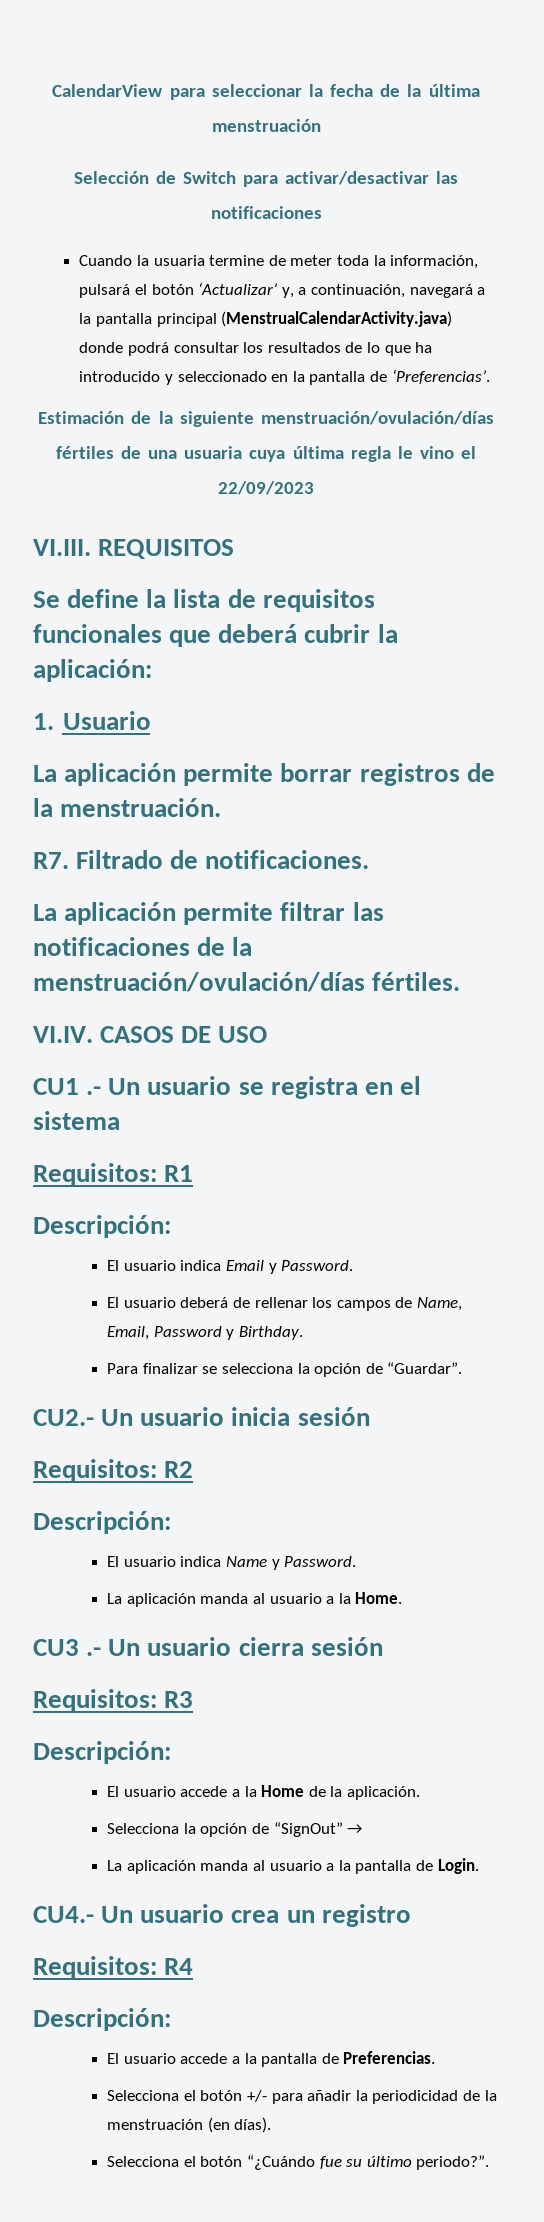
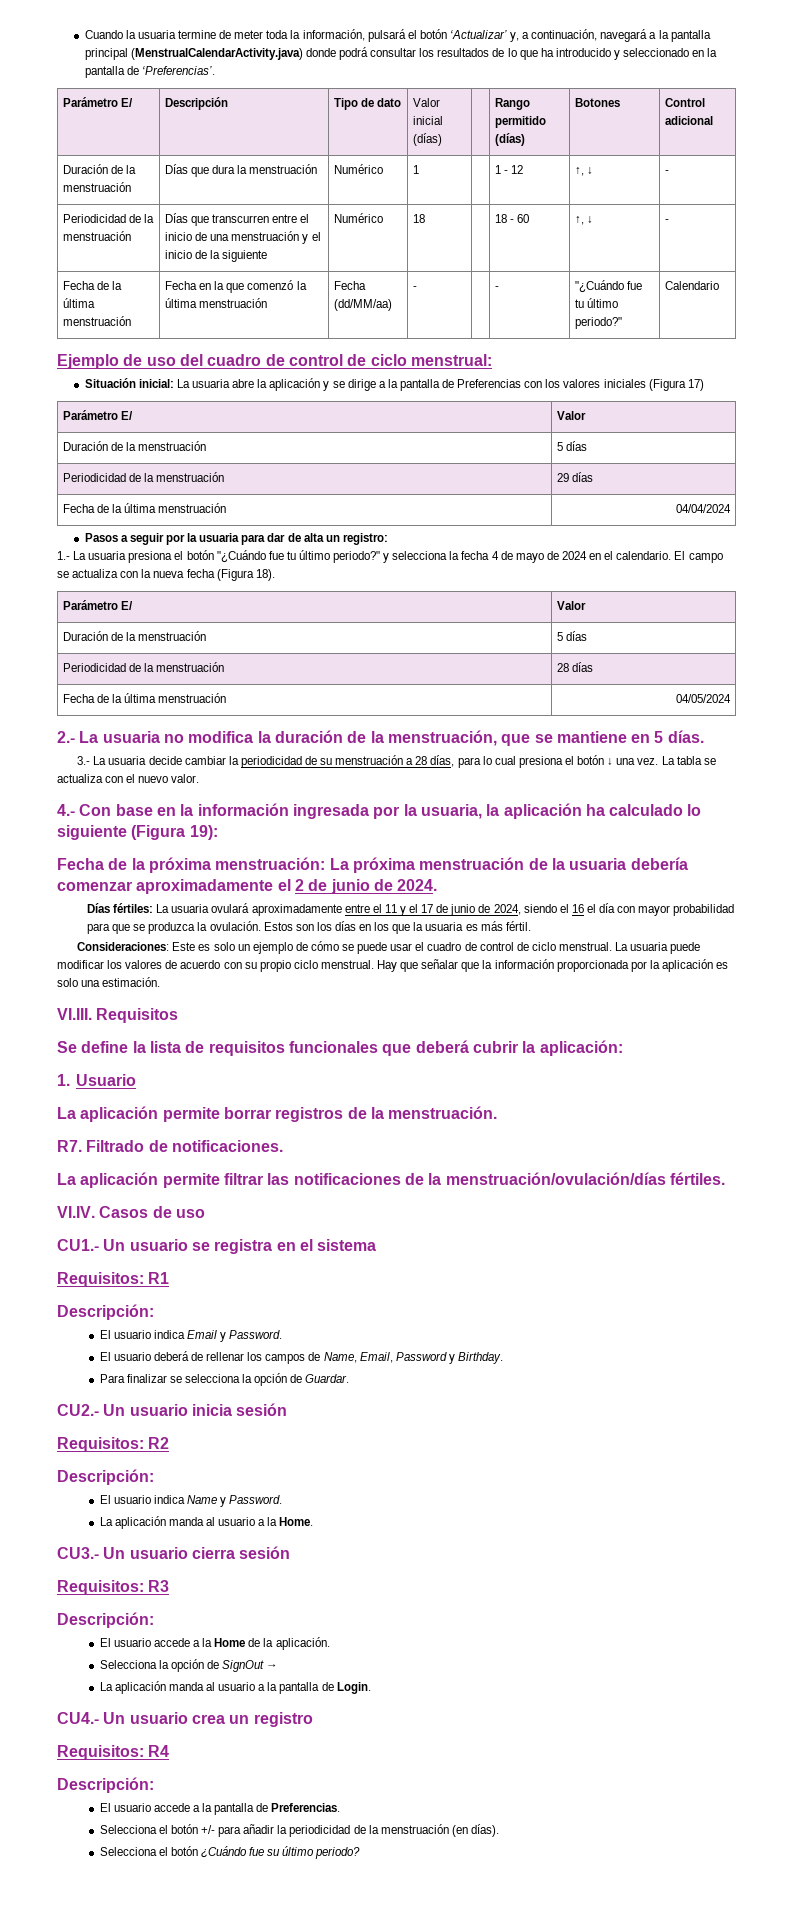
[52,84,480,100] [211,119,321,132] [73,171,459,187] [210,206,322,219] CalendarView para seleccionar la fecha de la última menstruación // Selección de Switch para activar/desactivar las notificaciones // -> (84, 34) none
[38,411,494,427] [55,446,477,462] [218,481,314,495] // Estimación de la siguiente menstruación/ovulación/días fértiles de una usuaria cuya última regla le vino el 22/09/2023 -> [62,97,134,107] [164,97,228,110] [333,98,402,110] [412,98,440,107] [412,116,443,125] [412,133,442,146] [494,98,530,110] [494,116,546,128] [494,133,525,146] [574,98,620,107] [664,98,705,107] [664,116,713,125] [62,164,137,174] [62,182,131,192] [164,164,318,177] [333,164,383,174] [412,165,419,174] [494,165,524,174] [574,167,594,176] [664,170,669,174] [62,214,155,223] [62,231,131,241] [164,213,310,226] [164,231,321,244] [164,250,268,262] [333,213,383,223] [412,214,425,223] [494,214,530,223] [574,216,594,225] [664,219,669,223] [62,281,123,290] [62,298,95,308] [62,316,131,326] [164,280,307,293] [164,298,268,308] [333,281,366,290] [333,299,392,311] [412,286,417,290] [494,286,499,290] [574,280,643,293] [574,298,619,308] [574,317,622,329] [664,281,719,290] [57,354,492,369] [84,378,704,391] [62,410,134,420] [556,411,586,420] [62,441,207,451] [556,441,588,451] [62,472,225,482] [556,472,594,482] [62,503,227,513] [676,504,732,513] [84,533,388,545] [57,550,723,563] [57,569,275,581] [62,600,134,610] [556,601,586,610] [62,631,207,641] [556,631,588,641] [62,662,225,672] [556,662,594,672] [62,693,227,703] [676,694,732,703] [57,730,704,746] [77,755,716,768] [57,774,200,783] [57,803,702,819] [57,825,218,840] [57,857,688,873] [57,879,438,894] [87,903,735,916] [87,921,531,934] [77,941,701,954] [57,959,729,972] [57,977,161,987] // Parámetro E/ | Descripción | Tipo de dato | Valor inicial (días) | | Rango permitido (días) | Botones | Control adicional // Duración de la menstruación | Días que dura la menstruación | Numérico | 1 | | 1 - 12 | ↑, ↓ | - // Periodicidad de la menstruación | Días que transcurren entre el inicio de una menstruación y el inicio de la siguiente | Numérico | 18 | | 18 - 60 | ↑, ↓ | - // Fecha de la última menstruación | Fecha en la que comenzó la última menstruación | Fecha (dd/MM/aa) | - | | - | "¿Cuándo fue tu último periodo?" | Calendario // Ejemplo de uso del cuadro de control de ciclo menstrual: // Situación inicial: La usuaria abre la aplicación y se dirige a la pantalla de Preferencias con los valores iniciales (Figura 17) // Parámetro E/ | Valor // Duración de la menstruación | 5 días // Periodicidad de la menstruación | 29 días // Fecha de la última menstruación | 04/04/2024 // Pasos a seguir por la usuaria para dar de alta un registro: // 1.- La usuaria presiona el botón "¿Cuándo fue tu último periodo?" y selecciona la fecha 4 de mayo de 2024 en el calendario. El campo se actualiza con la nueva fecha (Figura 18). // Parámetro E/ | Valor // Duración de la menstruación | 5 días // Periodicidad de la menstruación | 28 días // Fecha de la última menstruación | 04/05/2024 // 2.- La usuaria no modifica la duración de la menstruación, que se mantiene en 5 días. // 3.- La usuaria decide cambiar la periodicidad de su menstruación a 28 días, para lo cual presiona el botón ↓ una vez. La tabla se actualiza con el nuevo valor. // 4.- Con base en la información ingresada por la usuaria, la aplicación ha calculado lo siguiente (Figura 19): // Fecha de la próxima menstruación: La próxima menstruación de la usuaria debería comenzar aproximadamente el 2 de junio de 2024. // Días fértiles: La usuaria ovulará aproximadamente entre el 11 y el 17 de junio de 2024, siendo el 16 el día con mayor probabilidad para que se produzca la ovulación. Estos son los días en los que la usuaria es más fértil. // Consideraciones: Este es solo un ejemplo de cómo se puede usar el cuadro de control de ciclo menstrual. La usuaria puede modificar los valores de acuerdo con su propio ciclo menstrual. Hay que señalar que la información proporcionada por la aplicación es solo una estimación.
[98,539,235,559] REQUISITOS -> [96,1008,179,1023] Requisitos
[100,1026,268,1043] [33,1078,102,1095] CASOS DE USO // CU1 .- -> [99,1206,205,1218] [57,1239,99,1251] Casos de uso // CU1.-
[387,1362,463,1374] “Guardar”. -> [305,1374,350,1383] Guardar.
[33,1639,102,1656] CU3 .- -> [57,1547,99,1559] CU3.-
[273,1822,343,1837] “SignOut” -> [222,1660,265,1672] SignOut
[246,2155,315,2170] “¿Cuándo -> [200,1846,247,1858] ¿Cuándo
[416,2155,490,2170] periodo?”. -> [315,1847,361,1859] periodo?

